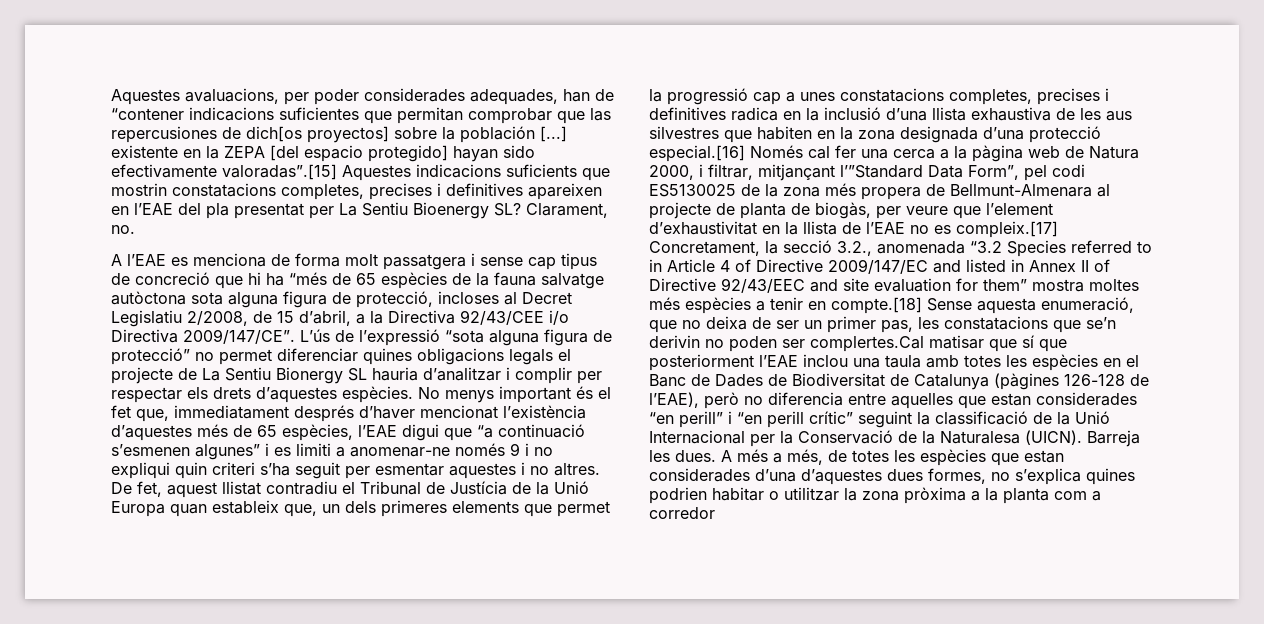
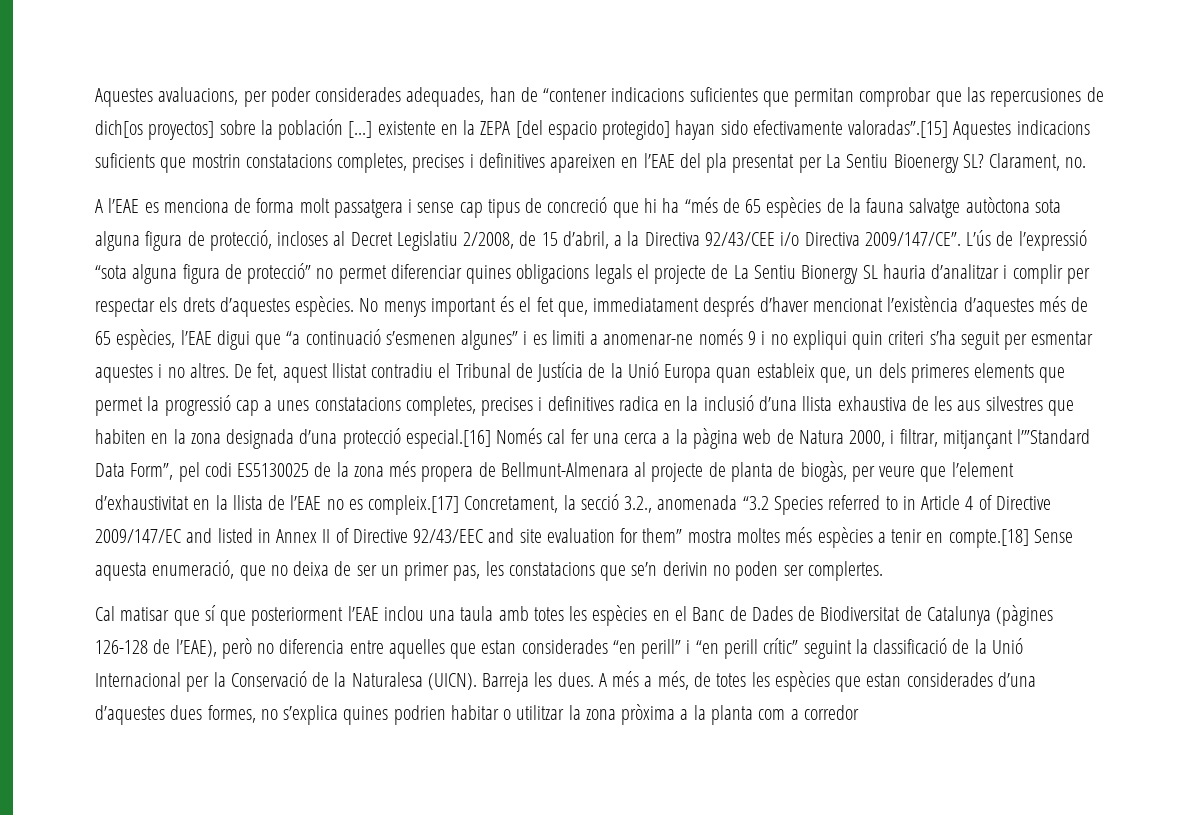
[810,336,924,352] complertes.Cal -> [807,561,883,581] [95,606,115,621] complertes. // Cal

